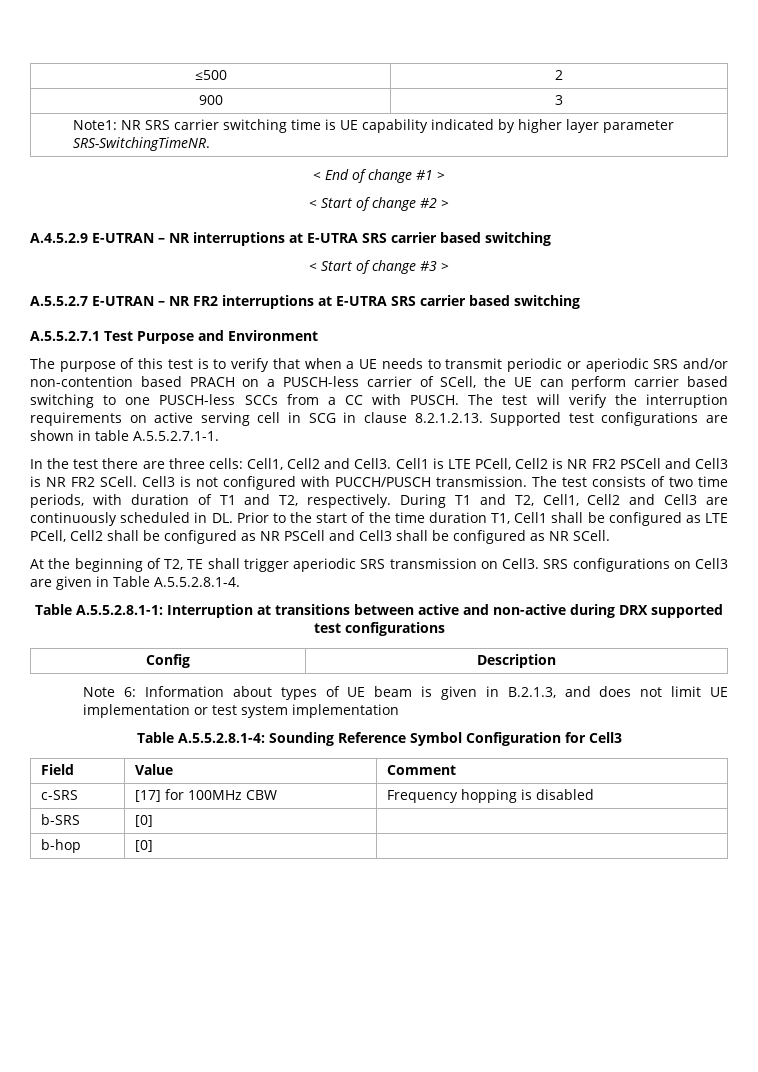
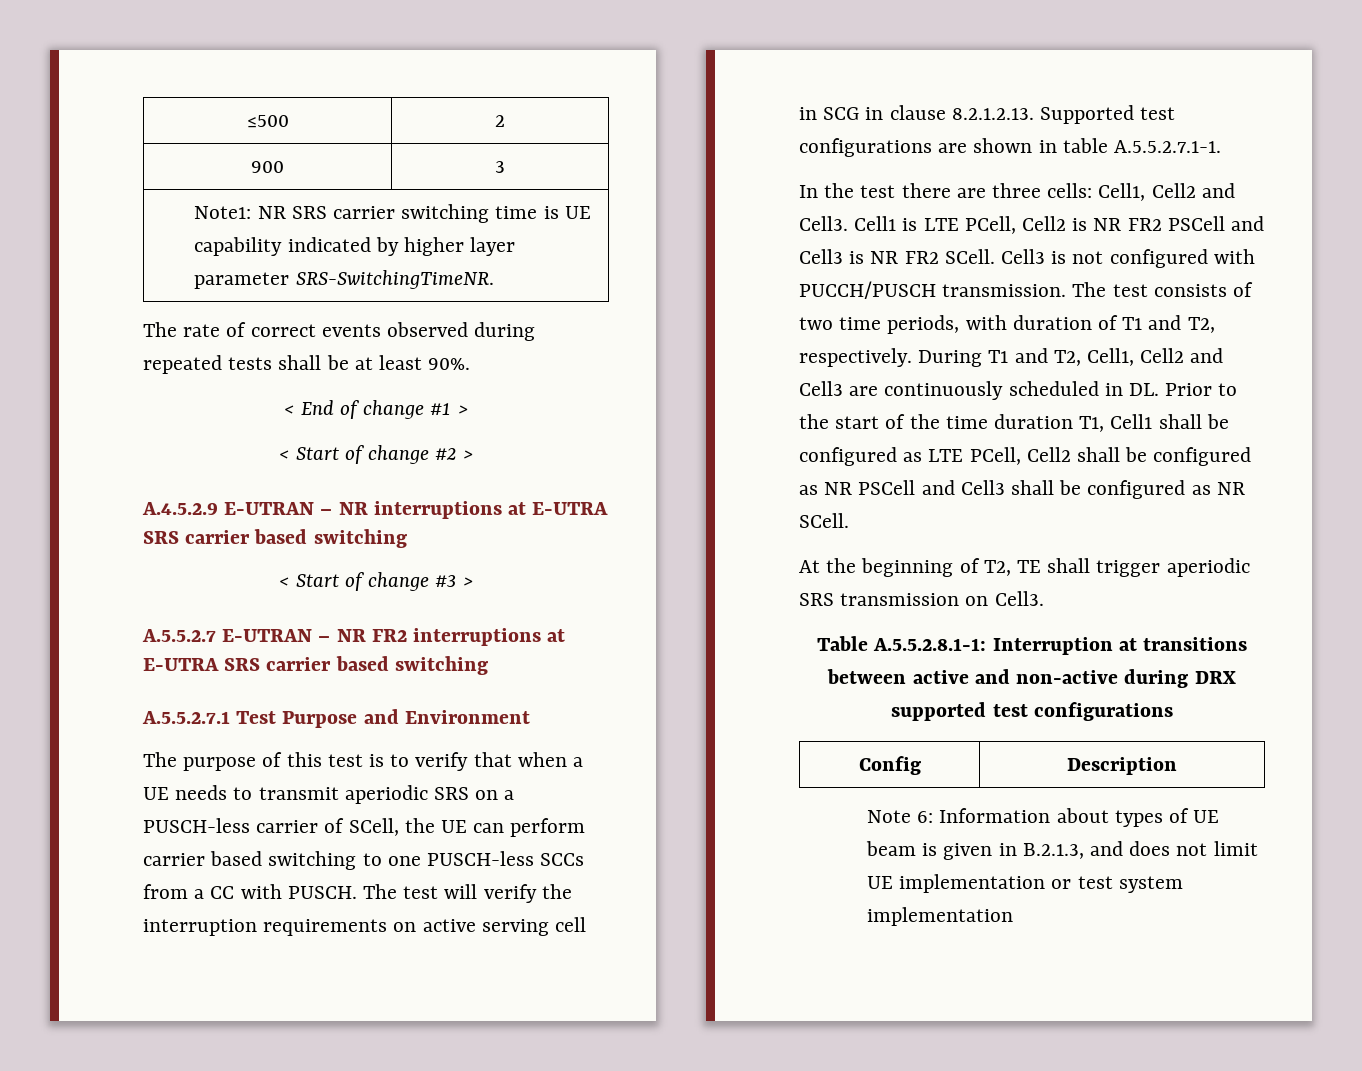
(210, 144) none -> [143,322,536,341] [143,355,471,374] // The rate of correct events observed during repeated tests shall be at least 90%.
[507,358,728,372] [30,376,235,387] periodic or aperiodic SRS and/or non-contention based PRACH -> [344,785,470,804] aperiodic SRS
[543,558,728,572] [30,576,240,590] SRS configurations on Cell3 are given in Table A.5.5.2.8.1-4. -> (1044, 598) none
[136,732,622,746] [40,764,74,775] [134,764,173,775] [386,765,456,775] [40,790,78,800] [134,789,277,802] [386,789,594,803] [40,814,80,825] [134,815,153,827] [40,839,81,853] [134,840,153,852] // Table A.5.5.2.8.1-4: Sounding Reference Symbol Configuration for Cell3 // Field | Value | Comment // c-SRS | [17] for 100MHz CBW | Frequency hopping is disabled // b-SRS | [0] | // b-hop | [0] | -> (1013, 916) none

